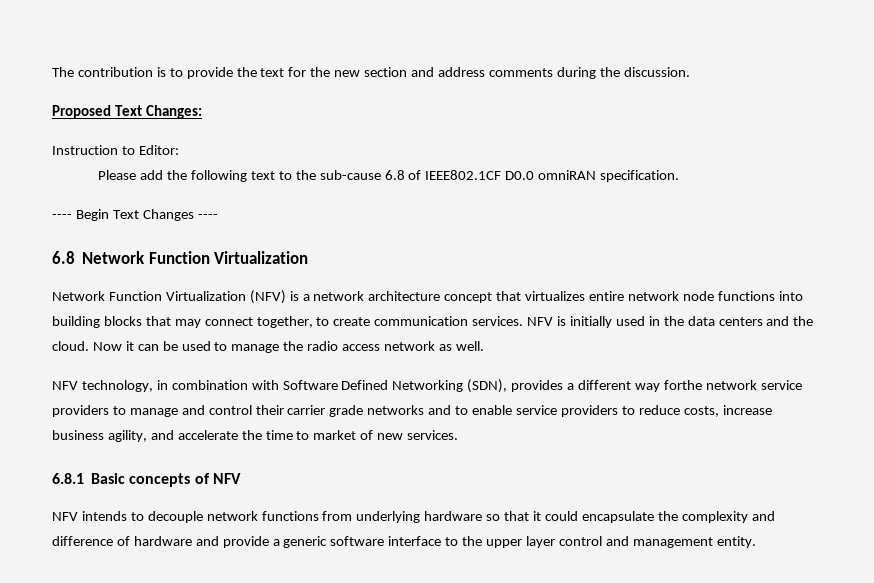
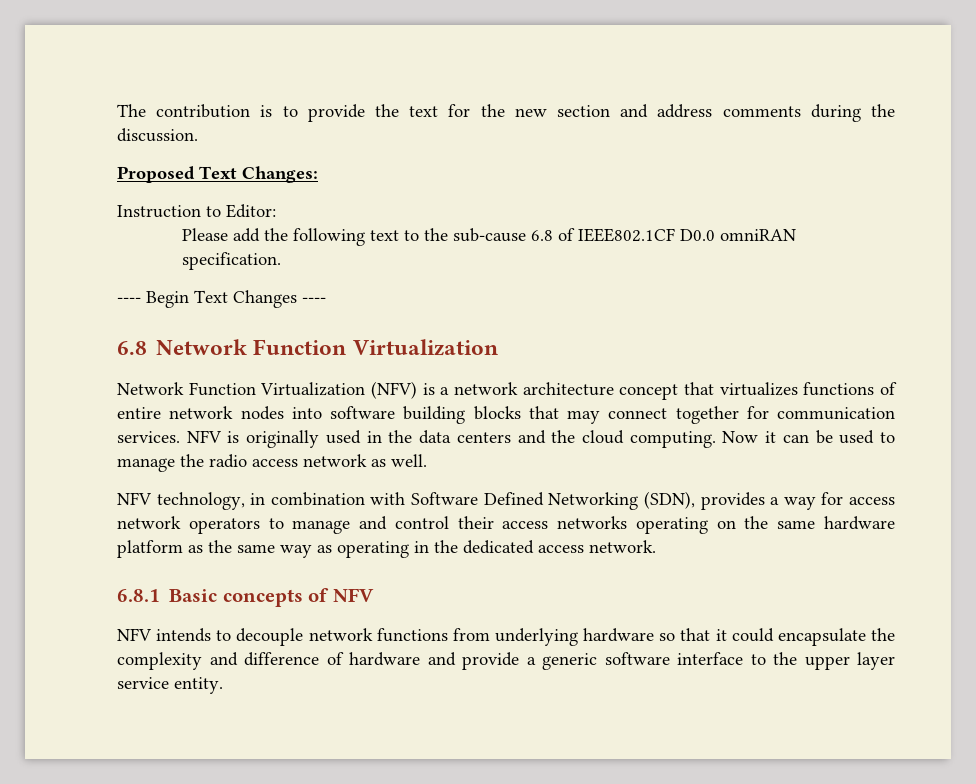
[589,291,803,301] entire network node functions into -> [803,382,897,396] [117,406,395,420] functions of entire network nodes into software
[256,316,371,328] together, to create -> [675,406,769,424] together for
[569,316,612,328] initially -> [246,430,320,448] originally
[52,341,89,351] cloud. -> [581,430,716,448] cloud computing.
[578,380,802,392] [52,405,109,417] different way forthe network service providers -> [783,492,896,510] [117,516,260,534] way for access network operators
[287,405,772,417] [52,430,459,442] carrier grade networks and to enable service providers to reduce costs, increase business agility, and accelerate the time to market of new services. -> [502,516,895,534] [117,540,656,558] access networks operating on the same hardware platform as the same way as operating in the dedicated access network.
[558,536,713,548] control and management -> [117,677,169,689] service

